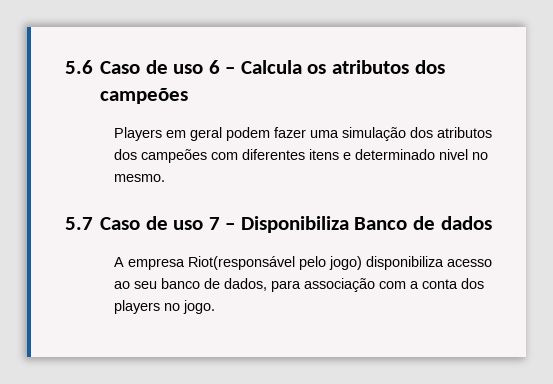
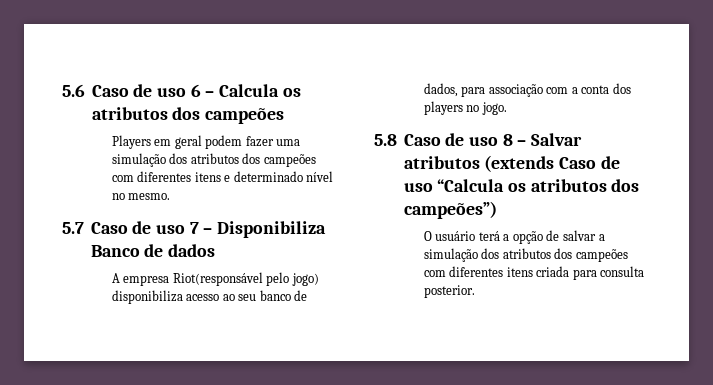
[439,149,469,160] nivel -> [306,171,334,182] nível
(216, 307) none -> [374,133,583,146] [403,155,620,172] [403,179,640,192] [403,201,497,219] [423,230,605,244] [423,248,628,262] [423,266,645,280] [423,285,475,298] // 5.8 Caso de uso 8 – Salvar atributos (extends Caso de uso “Calcula os atributos dos campeões”) // O usuário terá a opção de salvar a simulação dos atributos dos campeões com diferentes itens criada para consulta posterior.

